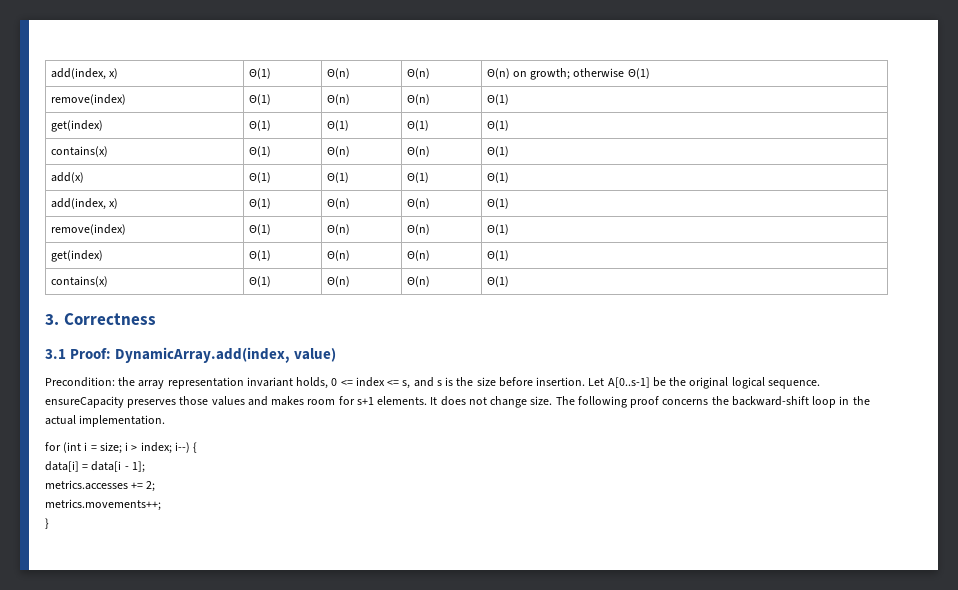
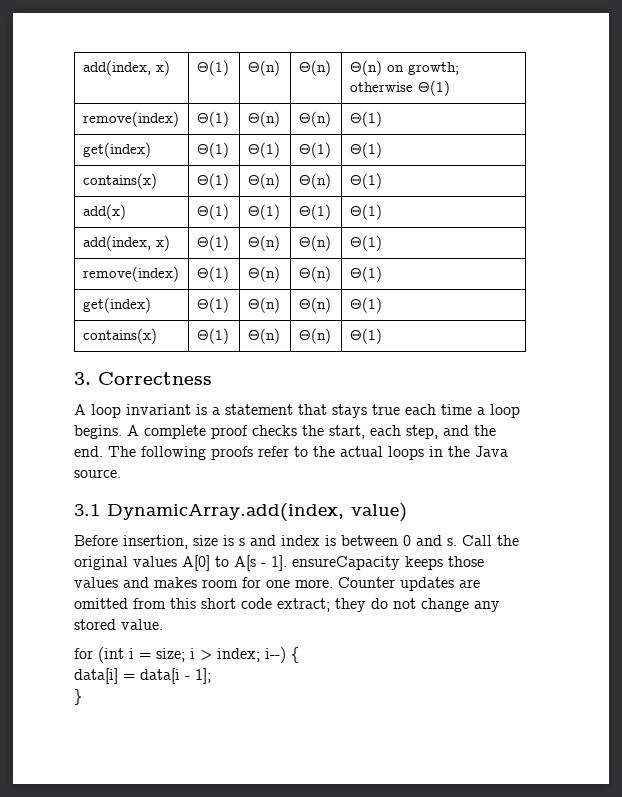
(156, 319) none -> [74,404,520,418] [74,425,496,439] [74,446,508,460] [74,469,121,478] // A loop invariant is a statement that stays true each time a loop begins. A complete proof checks the start, each step, and the end. The following proofs refer to the actual loops in the Java source.
[70,348,112,359] Proof: -> (100, 510) none
[45,377,820,389] [45,396,177,408] Precondition: the array representation invariant holds, 0 <= index <= s, and s is the size before insertion. Let A[0..s-1] be the original logical sequence. ensureCapacity preserves -> [74,535,519,549] [74,555,443,571] Before insertion, size is s and index is between 0 and s. Call the original values A[0] to A[s - 1]. ensureCapacity keeps
[356,396,870,408] [45,415,166,427] s+1 elements. It does not change size. The following proof concerns the backward-shift loop in the actual implementation. -> [266,577,480,591] [74,598,500,612] [74,619,163,630] one more. Counter updates are omitted from this short code extract; they do not change any stored value.
[45,480,156,492] [45,499,161,511] // metrics.accesses += 2; // metrics.movements++; -> (211, 676) none

